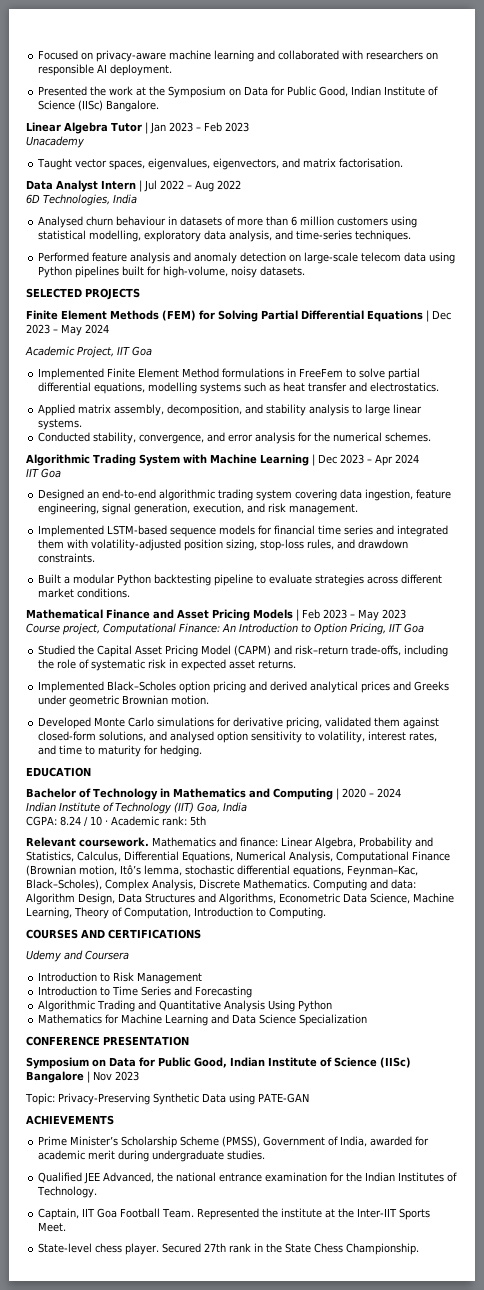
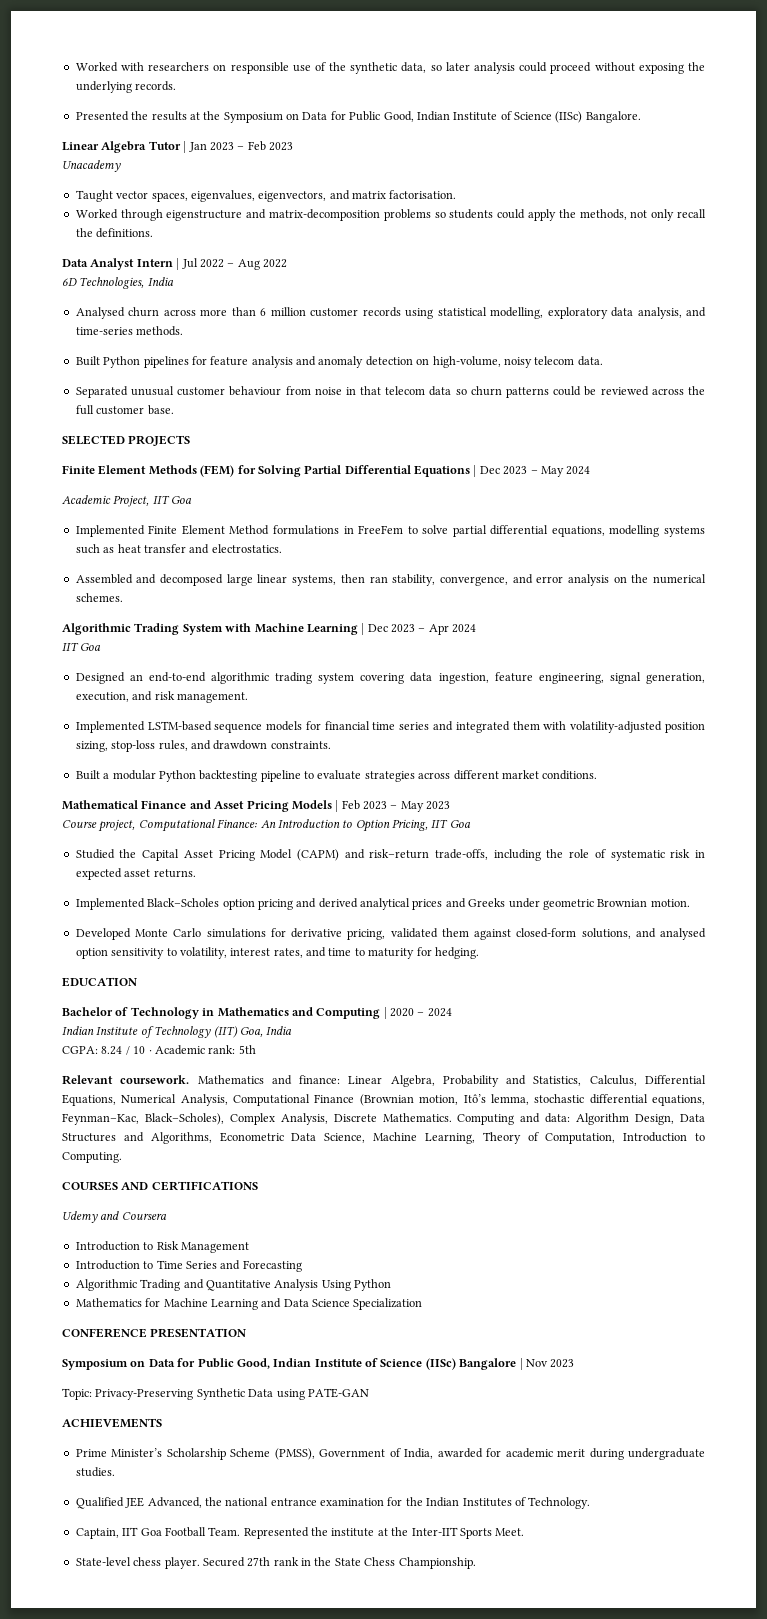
[38,50,439,62] [38,64,173,76] Focused on privacy-aware machine learning and collaborated with researchers on responsible AI deployment. -> [75,62,706,74] [75,81,177,93] Worked with researchers on responsible use of the synthetic data, so later analysis could proceed without exposing the underlying records.
[109,86,134,96] work -> [151,111,187,121] results
(404, 163) none -> [75,209,707,221] [75,228,154,238] // Worked through eigenstructure and matrix-decomposition problems so students could apply the methods, not only recall the definitions.
[116,216,236,226] behaviour in datasets of -> [163,309,196,316] across
[337,217,389,226] customers -> [310,307,401,317] customer records
[355,230,412,242] [38,252,90,262] techniques. // Performed -> [136,326,184,336] [75,356,207,368] methods. // Built Python pipelines for
[304,252,456,264] [38,266,306,278] large-scale telecom data using Python pipelines built for high-volume, noisy datasets. -> [432,356,603,368] [75,386,706,398] [75,405,174,415] high-volume, noisy telecom data. // Separated unusual customer behaviour from noise in that telecom data so churn patterns could be reviewed across the full customer base.
[38,404,423,416] [38,419,83,430] [38,432,91,442] Applied matrix assembly, decomposition, and stability analysis to large linear systems. // Conducted -> [75,574,388,586] Assembled and decomposed large linear systems, then ran
[298,432,313,442] for -> [613,576,627,583] on

